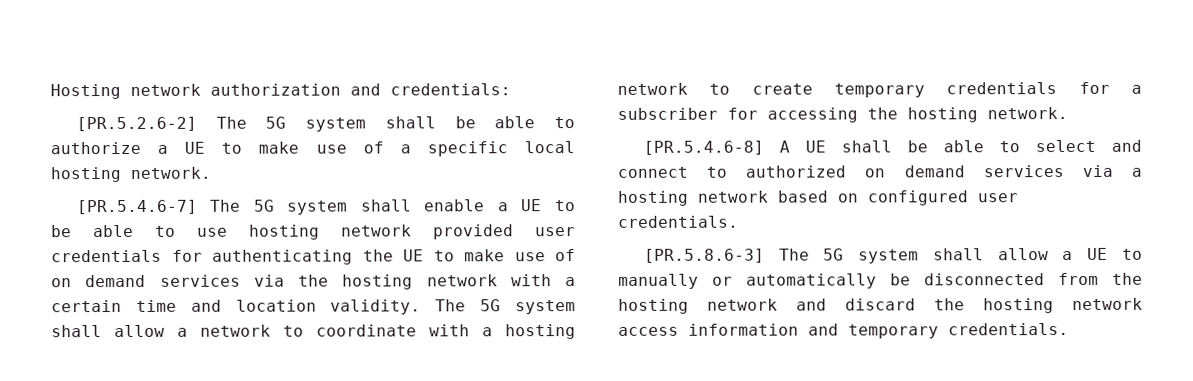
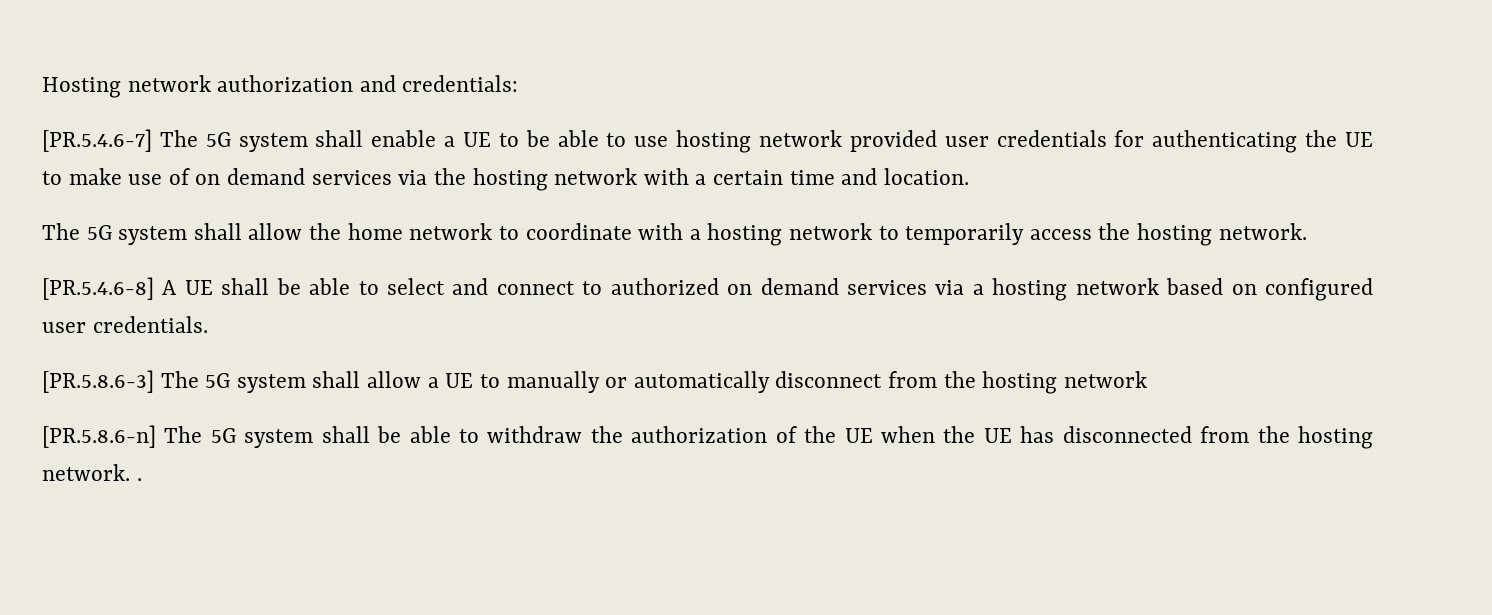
[75,116,575,132] [50,141,575,157] [50,166,211,183] // [PR.5.2.6-2] The 5G system shall be able to authorize a UE to make use of a specific local hosting network. -> (519, 83) none
[235,299,576,315] [51,324,188,338] location validity. The 5G system shall allow a -> [883,168,969,185] [42,223,403,245] location. // The 5G system shall allow the home
[751,81,1142,98] [617,107,858,123] create temporary credentials for a subscriber for accessing -> [905,223,1092,245] temporarily access
[890,272,1143,286] [618,297,1143,314] [618,323,1069,339] be disconnected from the hosting network and discard the hosting network access information and temporary credentials. -> [775,371,1147,394] [42,425,1373,449] [42,464,142,481] disconnect from the hosting network // [PR.5.8.6-n] The 5G system shall be able to withdraw the authorization of the UE when the UE has disconnected from the hosting network. .

